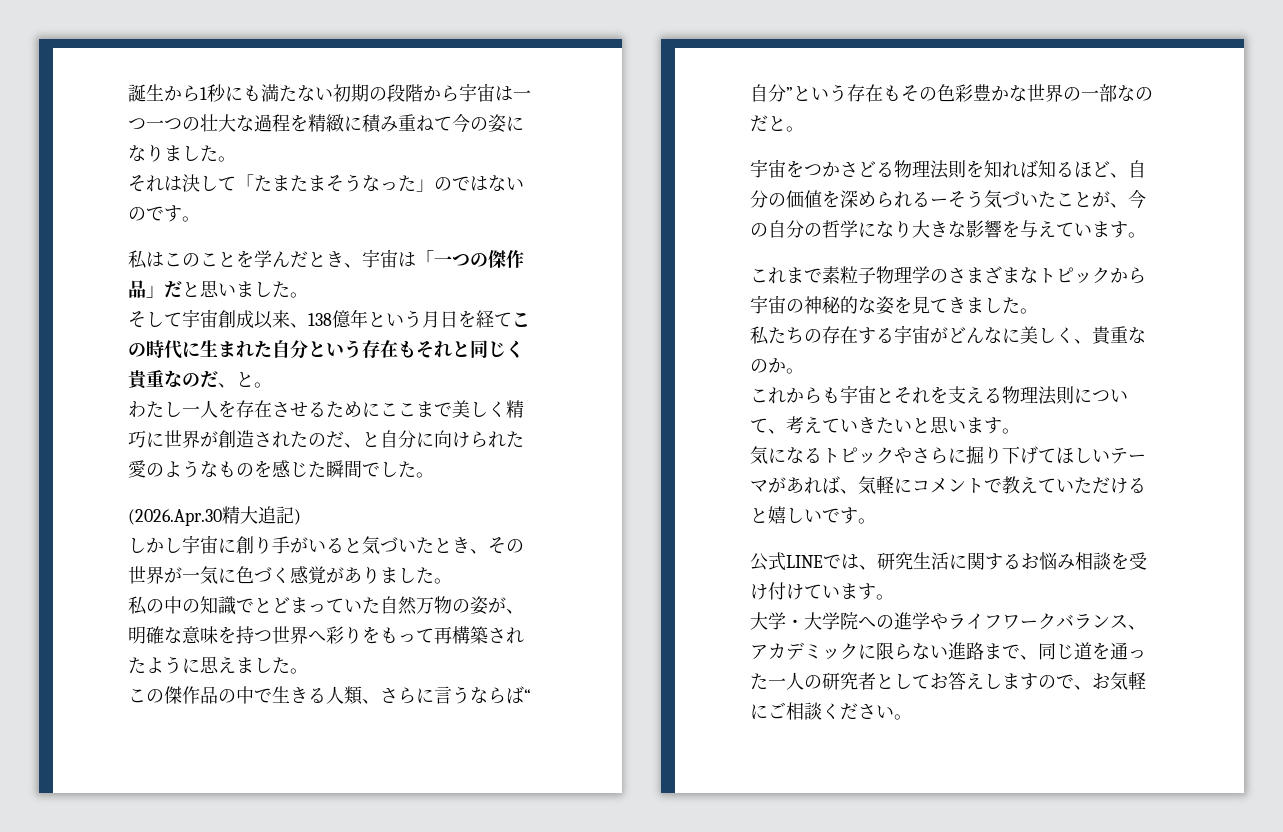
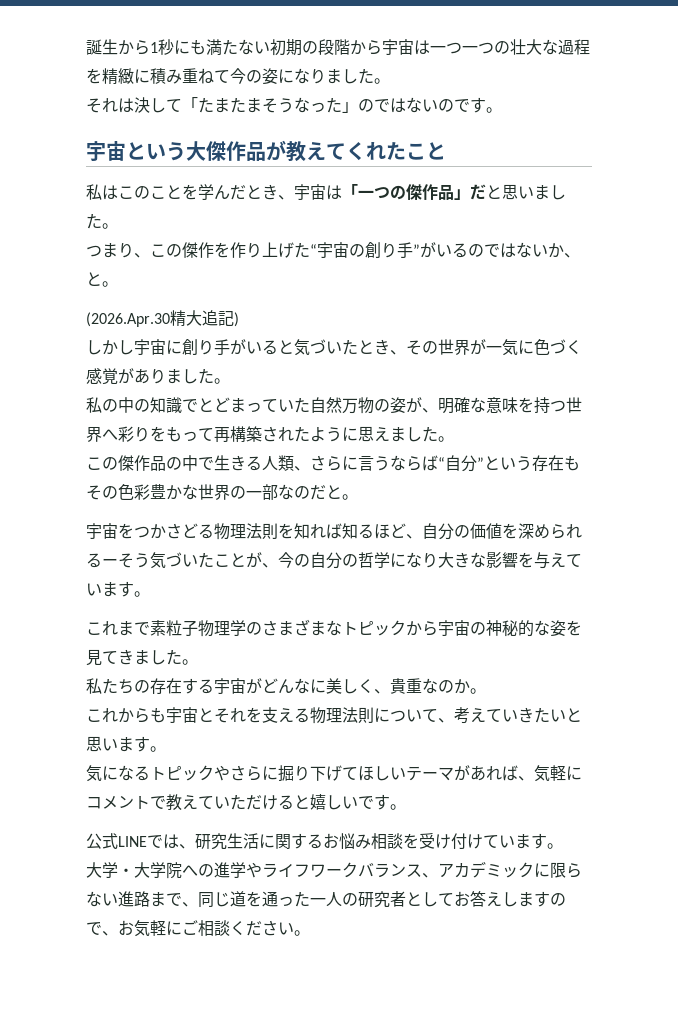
(200, 219) none -> [86,140,446,162] // 宇宙という大傑作品が教えてくれたこと
[128,309,530,329] [128,340,524,359] [128,370,272,390] [128,400,524,418] [128,430,524,448] [128,460,416,478] そして宇宙創成以来、138億年という月日を経てこの時代に生まれた自分という存在もそれと同じく貴重なのだ、と。 // わたし一人を存在させるためにここまで美しく精巧に世界が創造されたのだ、と自分に向けられた愛のようなものを感じた瞬間でした -> [86,242,580,259] [86,272,102,286] つまり、この傑作を作り上げた“宇宙の創り手”がいるのではないか、と

